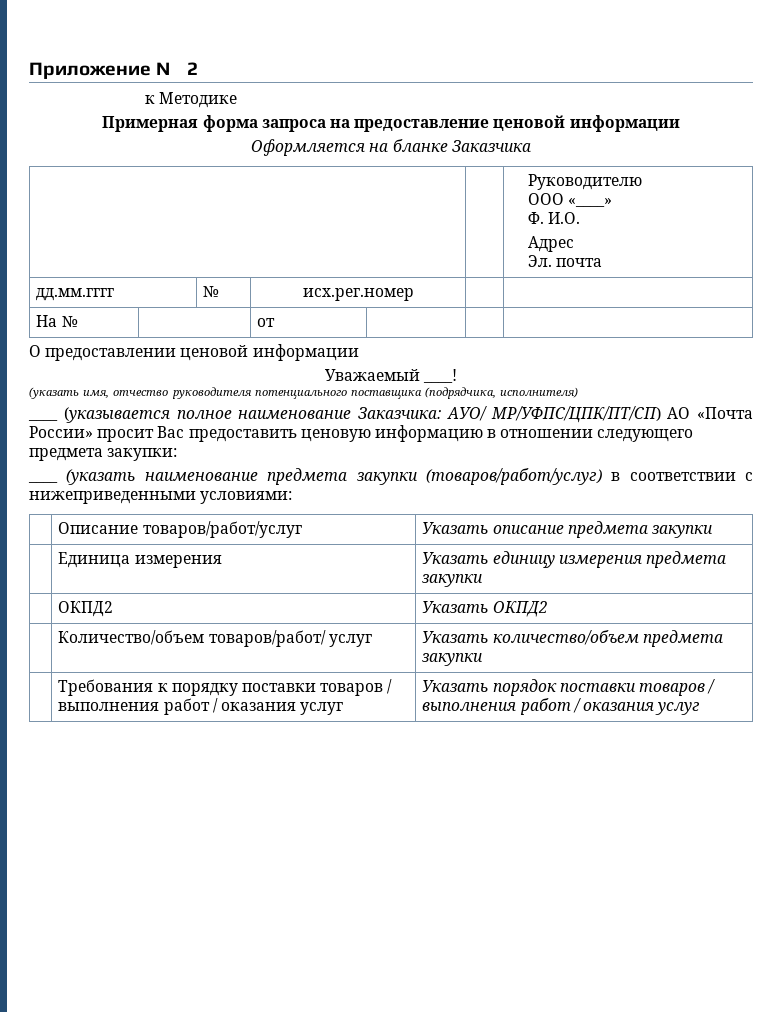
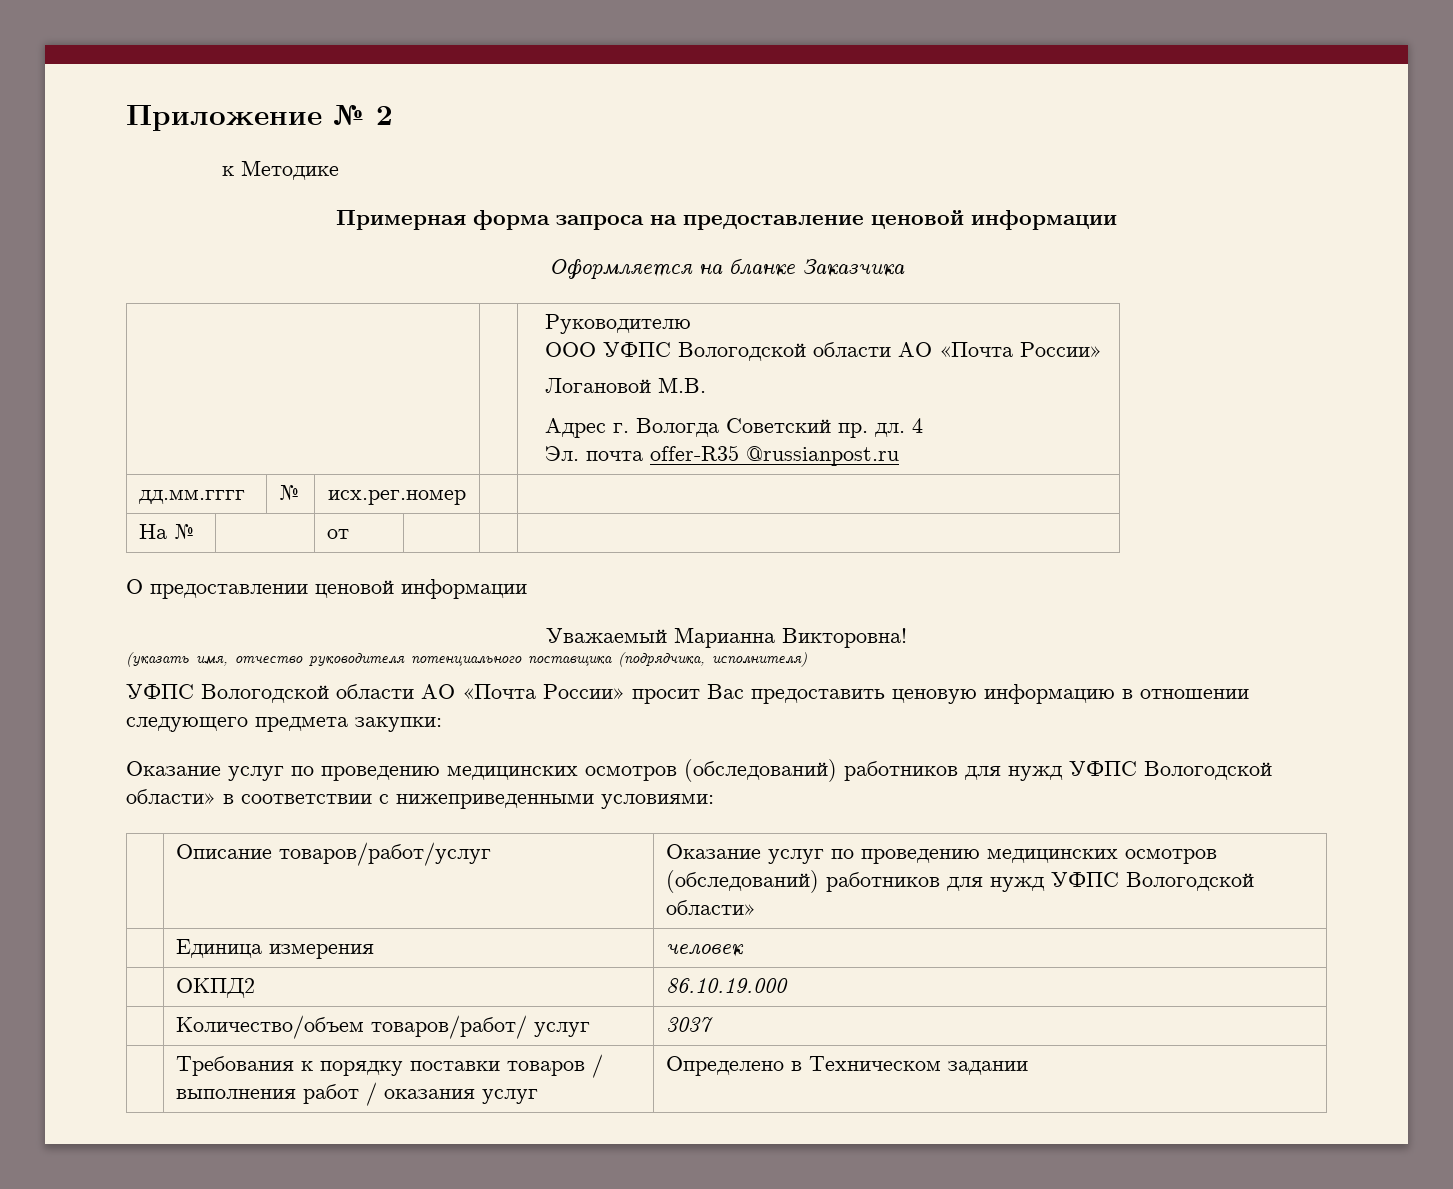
[567,198,612,207] [527,212,580,224] [527,236,574,252] «____» // Ф. И.О. // Адрес -> [602,342,1102,361] [544,377,706,393] [544,418,923,438] УФПС Вологодской области АО «Почта России» // Логановой М.В. // Адрес г. Вологда Советский пр. дл. 4
(602, 262) none -> [649,445,899,466] offer-R35 @russianpost.ru
[423,369,458,383] ____! -> [674,627,907,648] Марианна Викторовна!
[28,406,661,423] ____ (указывается полное наименование Заказчика: АУО/ МР/УФПС/ЦПК/ПТ/СП) -> [126,684,414,703] УФПС Вологодской области
[28,468,602,485] ____ (указать наименование предмета закупки (товаров/работ/услуг) -> [126,759,1272,782] [126,789,216,804] Оказание услуг по проведению медицинских осмотров (обследований) работников для нужд УФПС Вологодской области»
[422,521,713,538] [58,552,222,568] [422,551,726,568] [422,574,484,587] Указать описание предмета закупки // | Единица измерения | Указать единицу измерения предмета закупки -> [666,844,1218,864] [666,870,1255,893] [666,900,757,915] [176,939,375,959] [666,944,745,957] Оказание услуг по проведению медицинских осмотров (обследований) работников для нужд УФПС Вологодской области» // | Единица измерения | человек
[422,601,548,617] Указать ОКПД2 -> [666,978,789,993] 86.10.19.000
[422,630,723,647] [422,653,484,666] Указать количество/объем предмета закупки -> [666,1017,714,1032] 3037
[422,679,716,696] [422,698,701,715] Указать порядок поставки товаров / выполнения работ / оказания услуг -> [666,1056,1029,1076] Определено в Техническом задании

